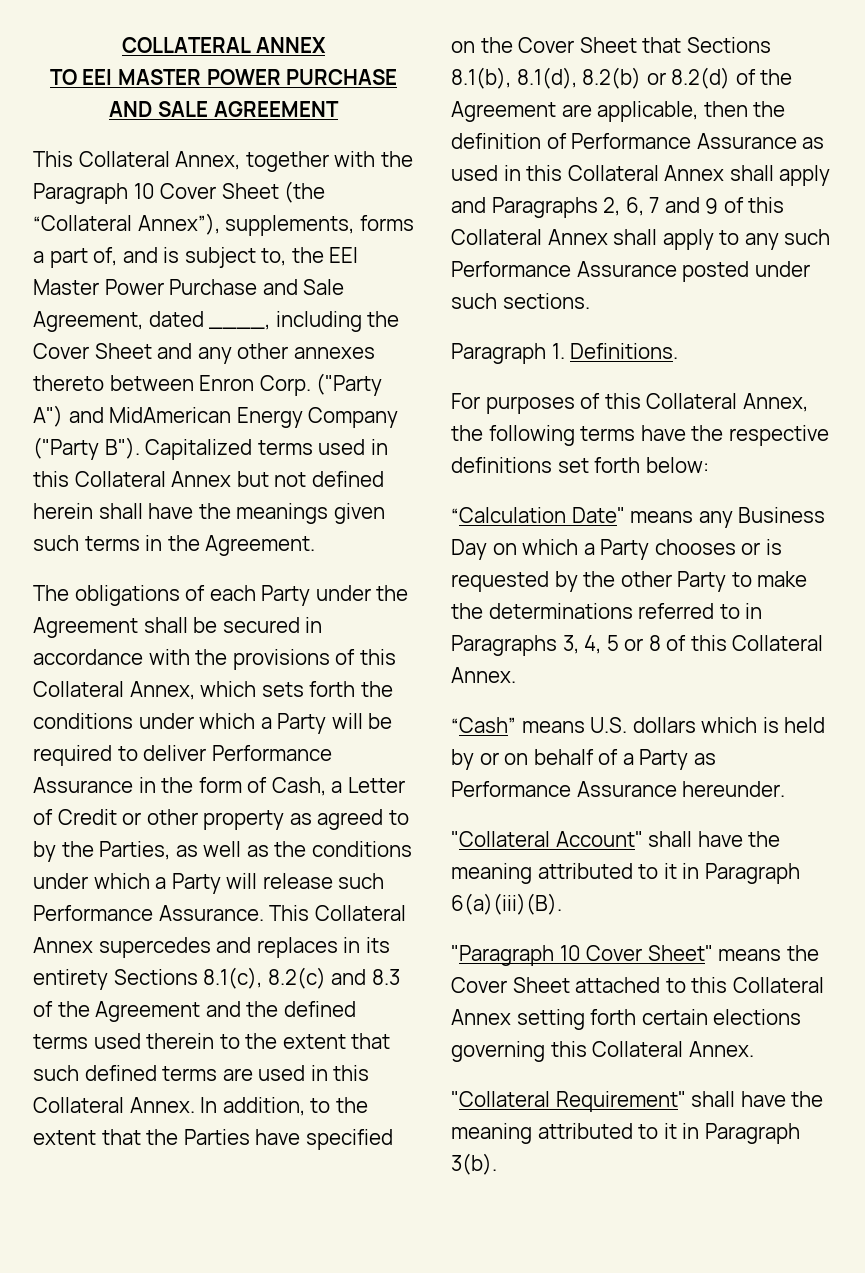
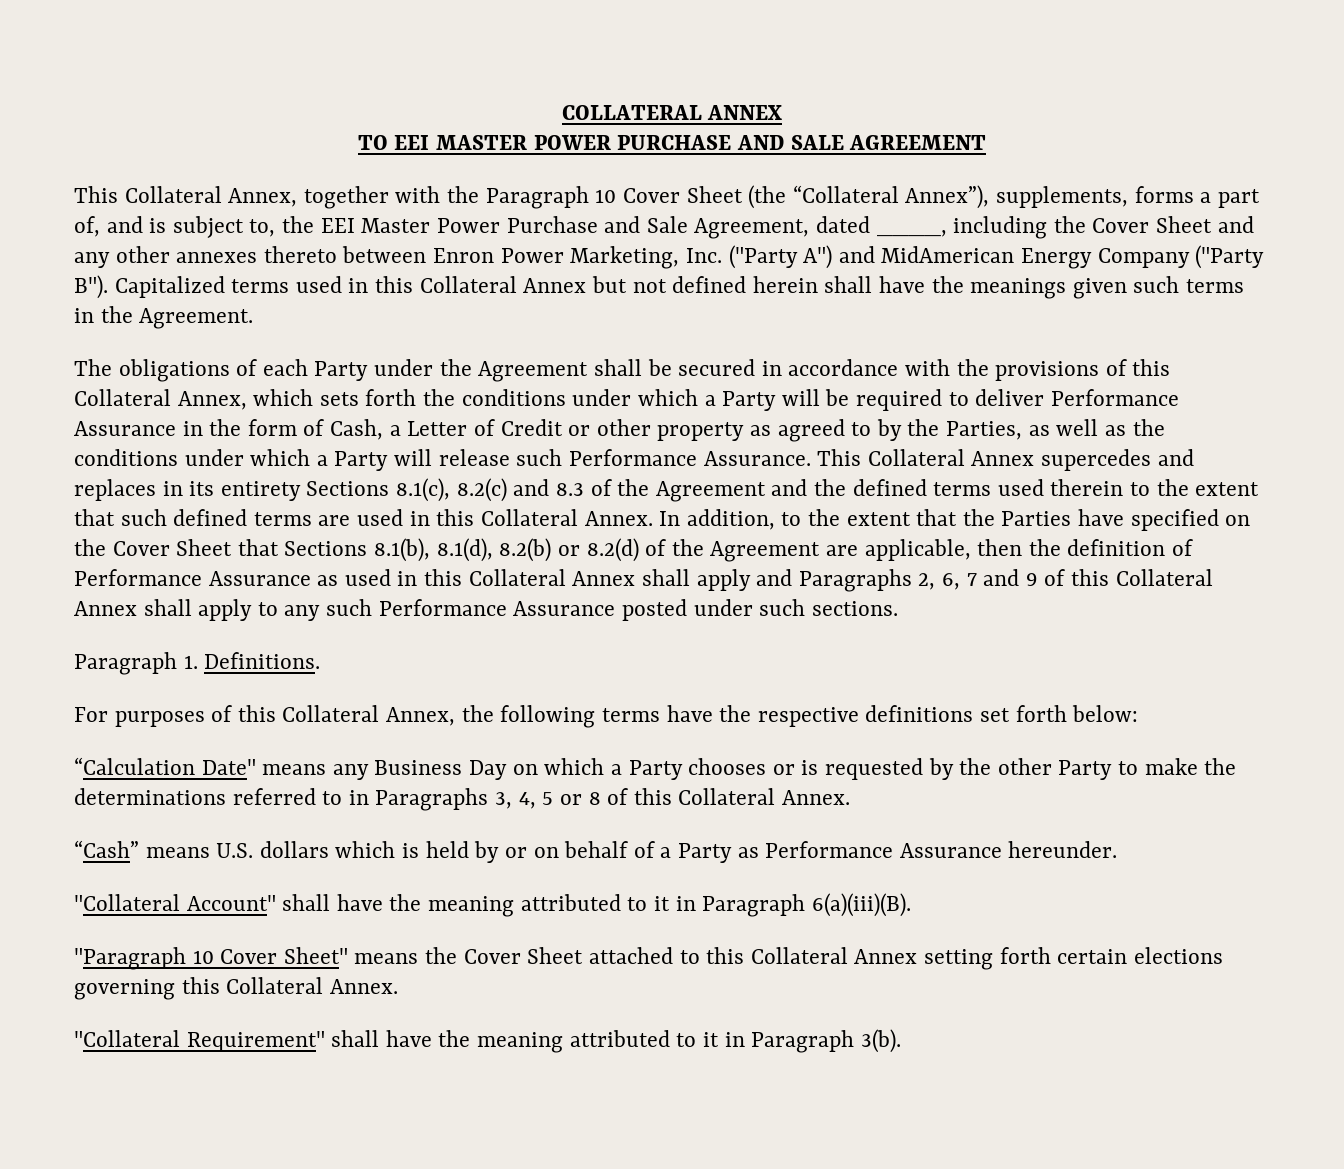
[259,375,311,396] Corp. -> [500,246,722,269] Power Marketing, Inc.

